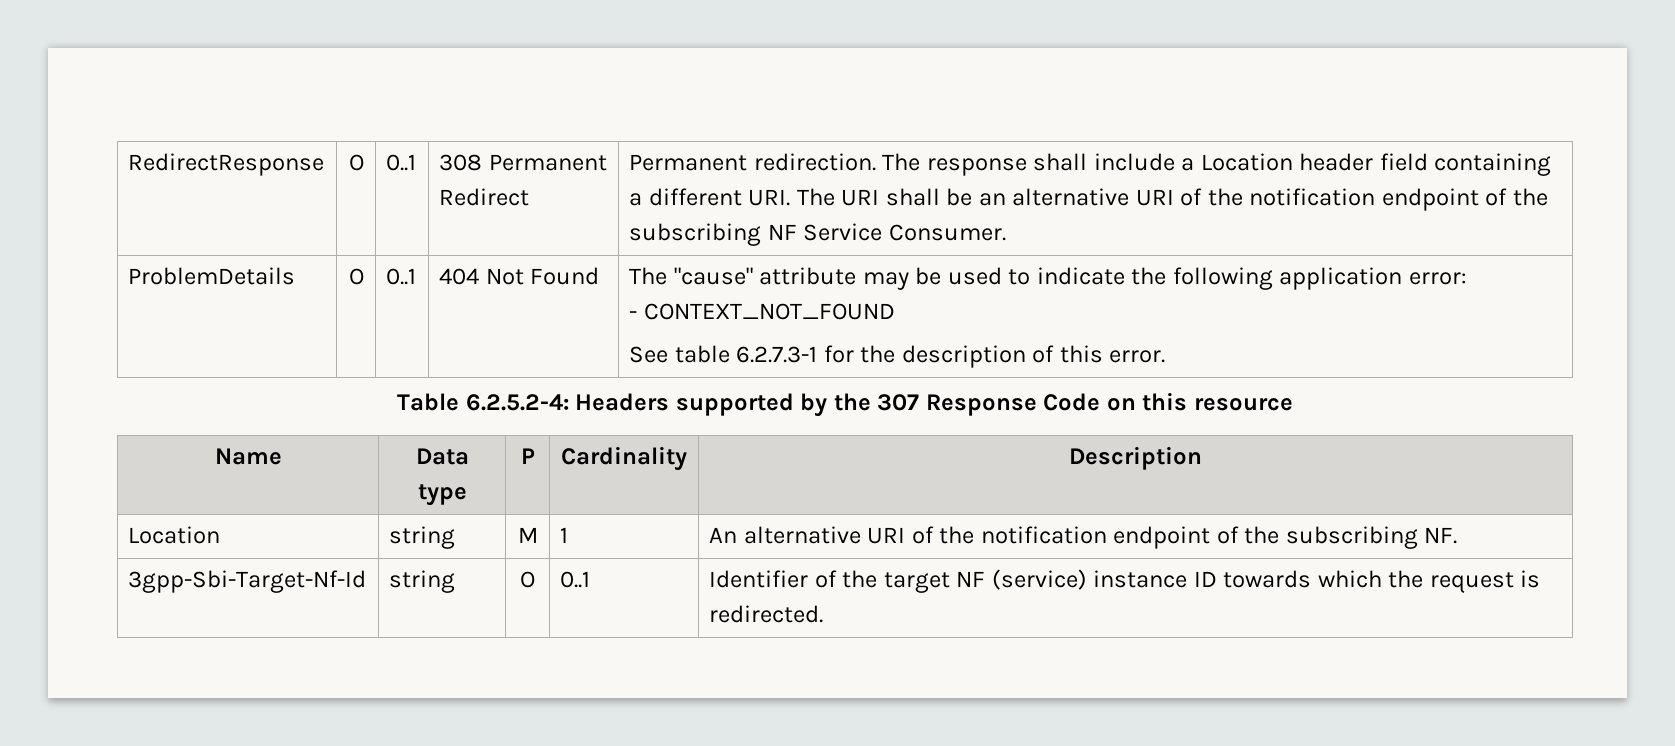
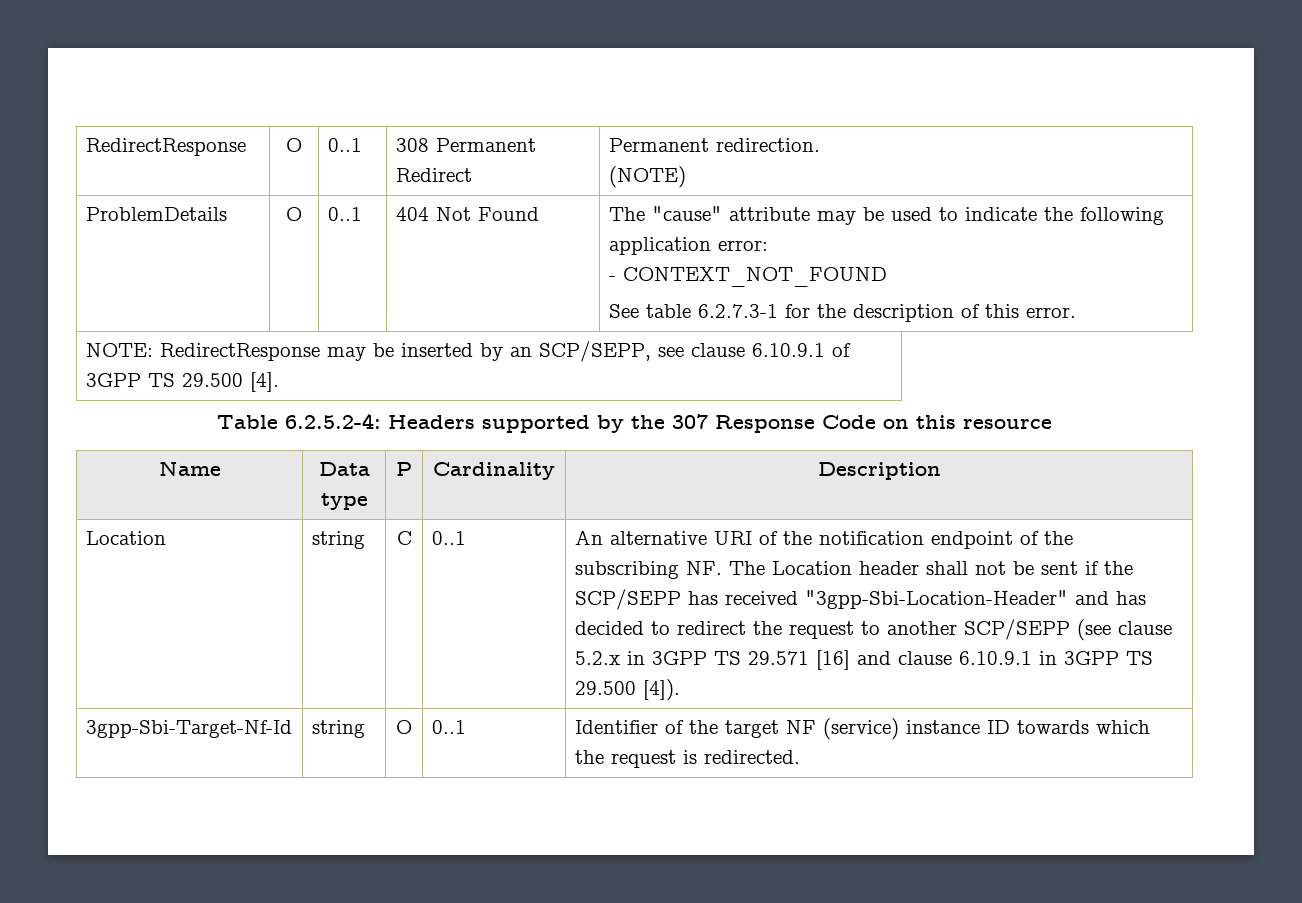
[882,153,1552,176] [629,188,1548,211] [629,223,1006,246] The response shall include a Location header field containing a different URI. The URI shall be an alternative URI of the notification endpoint of the subscribing NF Service Consumer. -> [608,166,686,188] // (NOTE)
(1166, 356) none -> [85,341,851,362] [85,372,279,392] // NOTE: RedirectResponse may be inserted by an SCP/SEPP, see clause 6.10.9.1 of 3GPP TS 29.500 [4].
[517,527,538,543] [560,527,569,543] M | 1 -> [396,531,412,545] [431,531,466,545] C | 0..1
(1458, 535) none -> [728,561,1133,575] [574,589,1146,610] [574,619,1172,641] [574,650,1153,670] [574,679,680,701] The Location header shall not be sent if the SCP/SEPP has received "3gpp-Sbi-Location-Header" and has decided to redirect the request to another SCP/SEPP (see clause 5.2.x in 3GPP TS 29.571 [16] and clause 6.10.9.1 in 3GPP TS 29.500 [4]).

